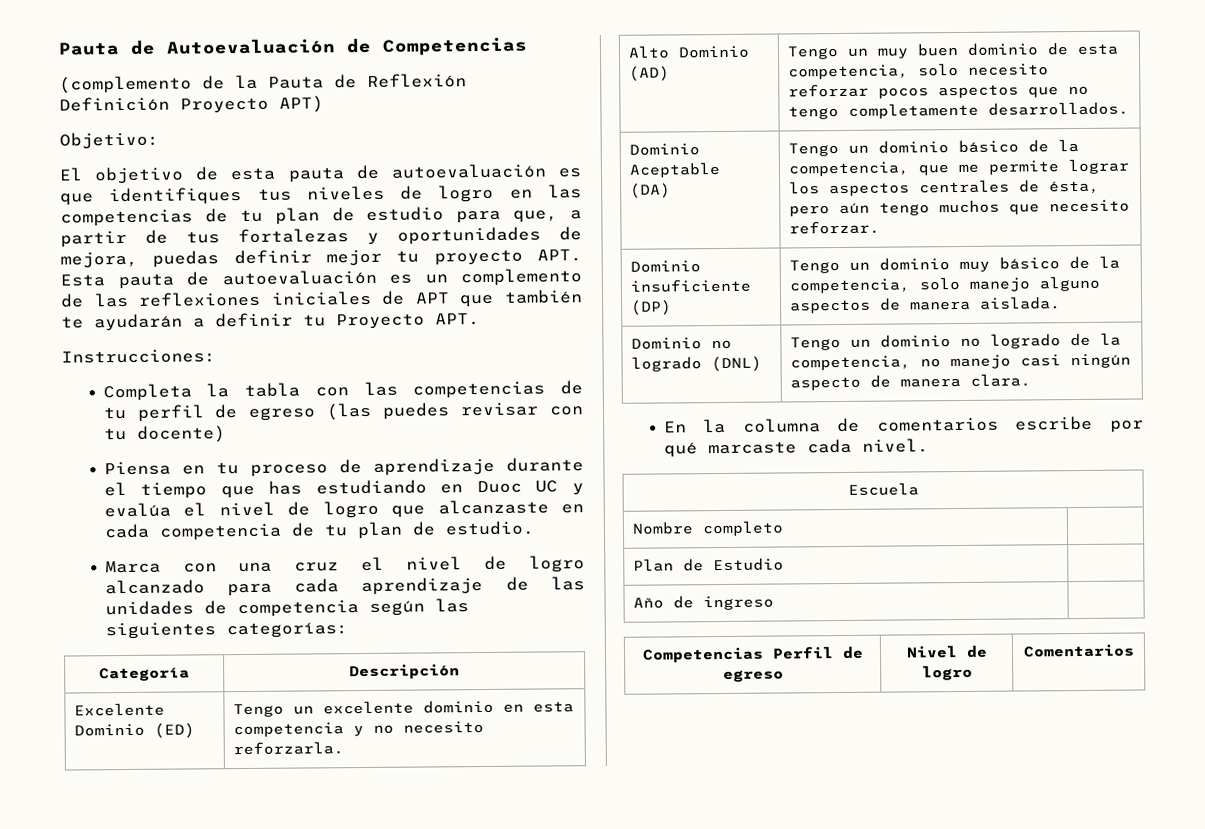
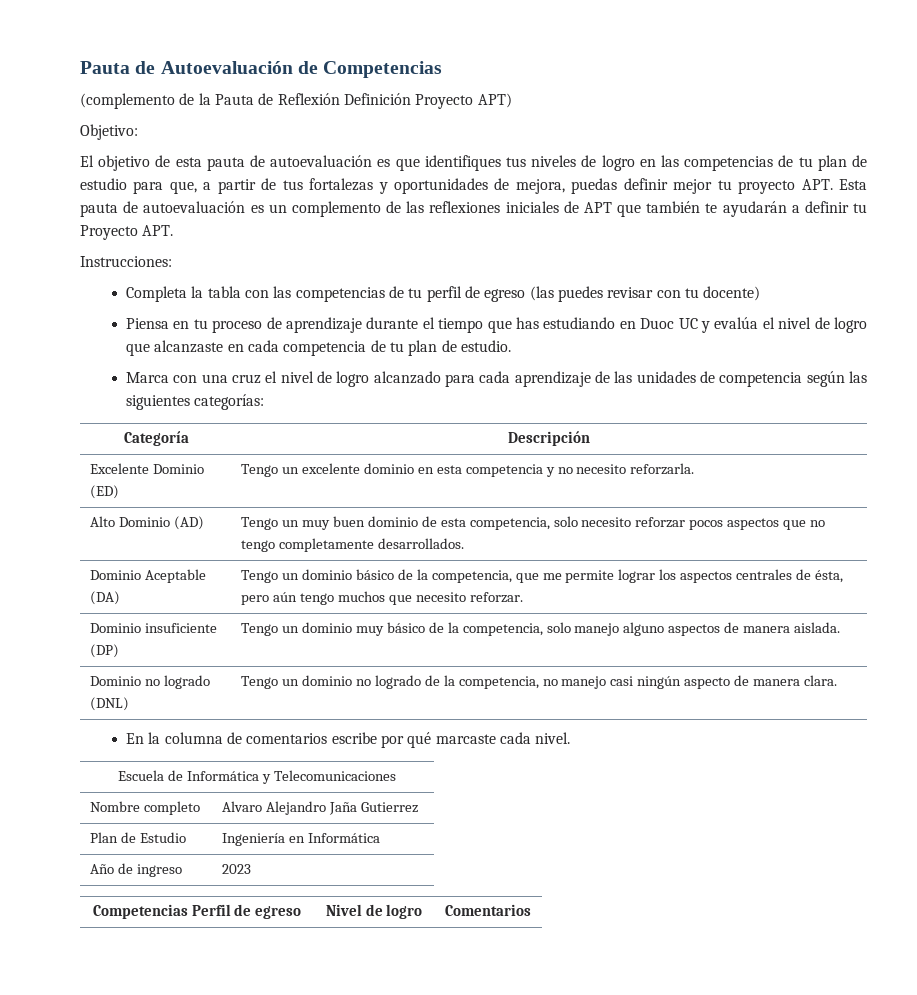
[632,520,785,537] // Nombre completo | -> [168,770,396,784] [90,801,201,815] [222,801,418,815] de Informática y Telecomunicaciones // Nombre completo | Alvaro Alejandro Jaña Gutierrez
(785, 564) none -> [222,833,381,846] Ingeniería en Informática
(775, 603) none -> [222,864,252,874] 2023

